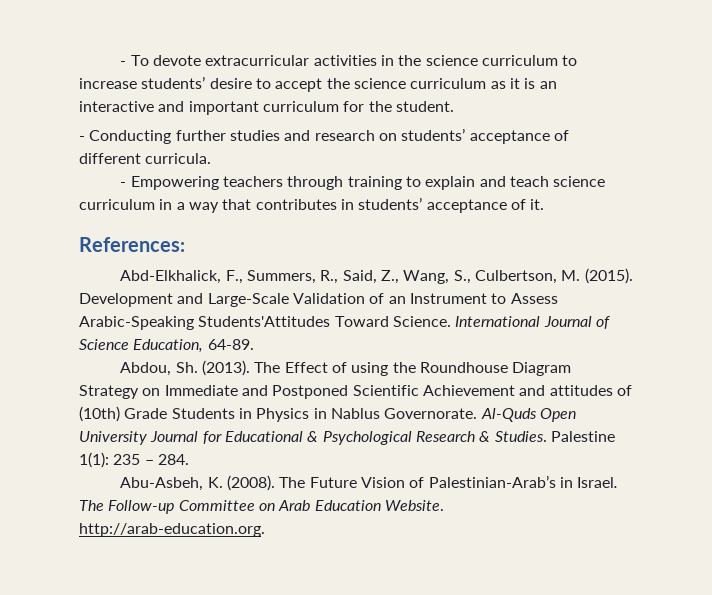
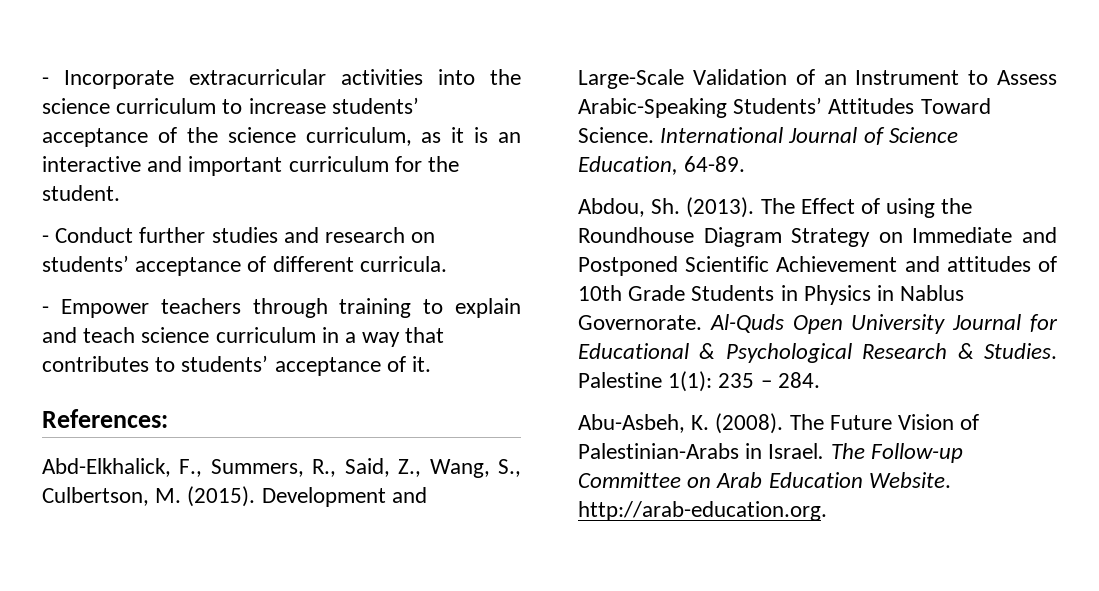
[120,55,201,66] - To devote -> [42,70,174,89] - Incorporate
[380,55,394,66] in -> [438,69,475,85] into
[209,78,487,92] desire to accept the science curriculum -> [42,127,412,147] acceptance of the science curriculum,
[89,130,172,144] Conducting -> [55,227,134,243] Conduct
[130,176,219,190] Empowering -> [60,299,149,318] Empower
[340,199,354,210] in -> [155,357,176,372] to
[198,316,331,327] Students'Attitudes -> [733,97,915,114] Students’ Attitudes
[79,406,120,422] (10th) -> [578,285,622,301] 10th
[428,475,556,488] Palestinian-Arab’s -> [578,443,739,459] Palestinian-Arabs

